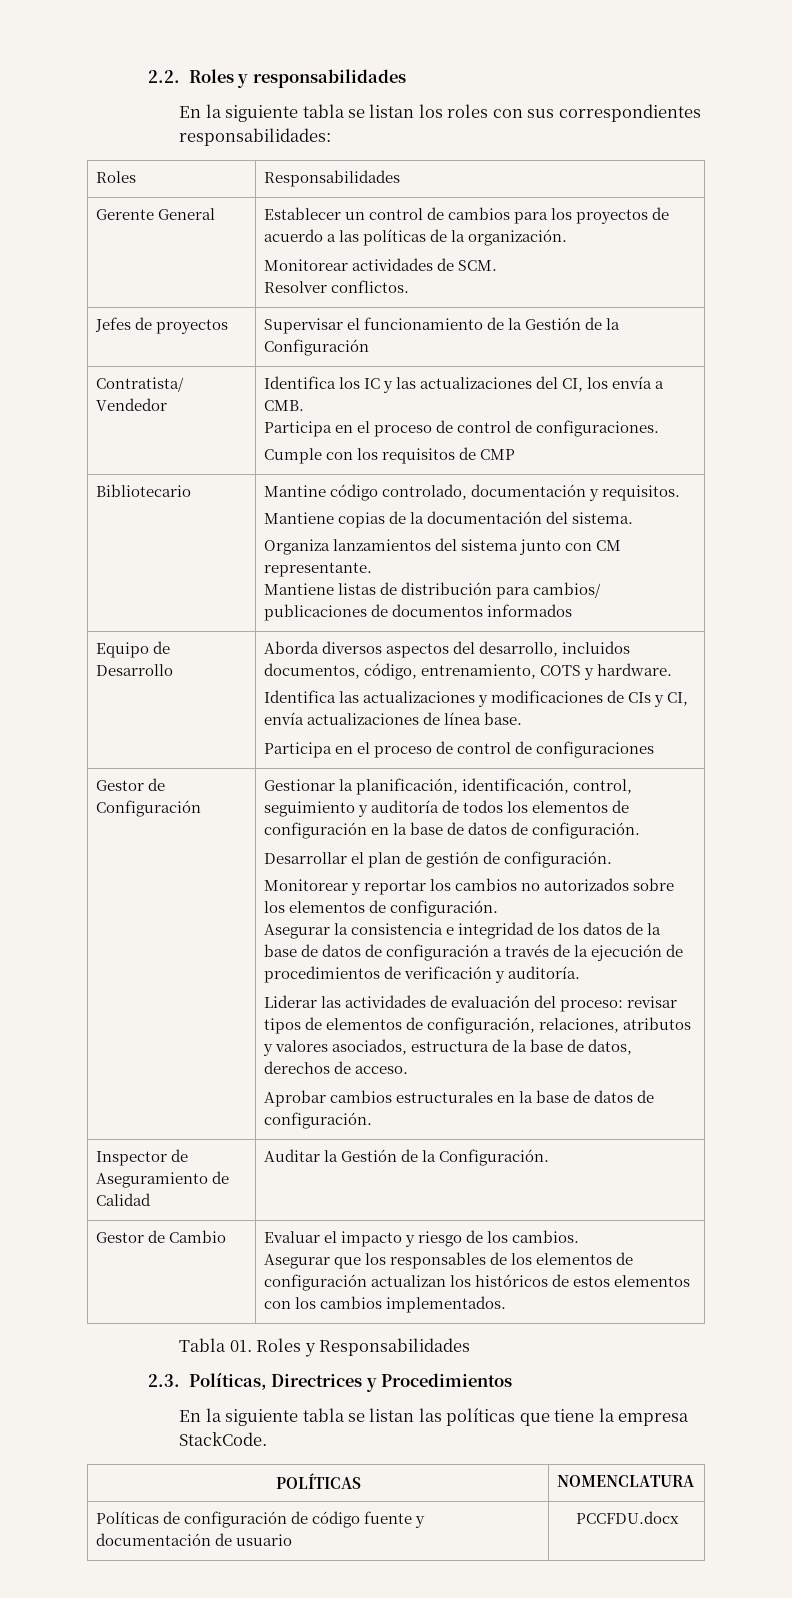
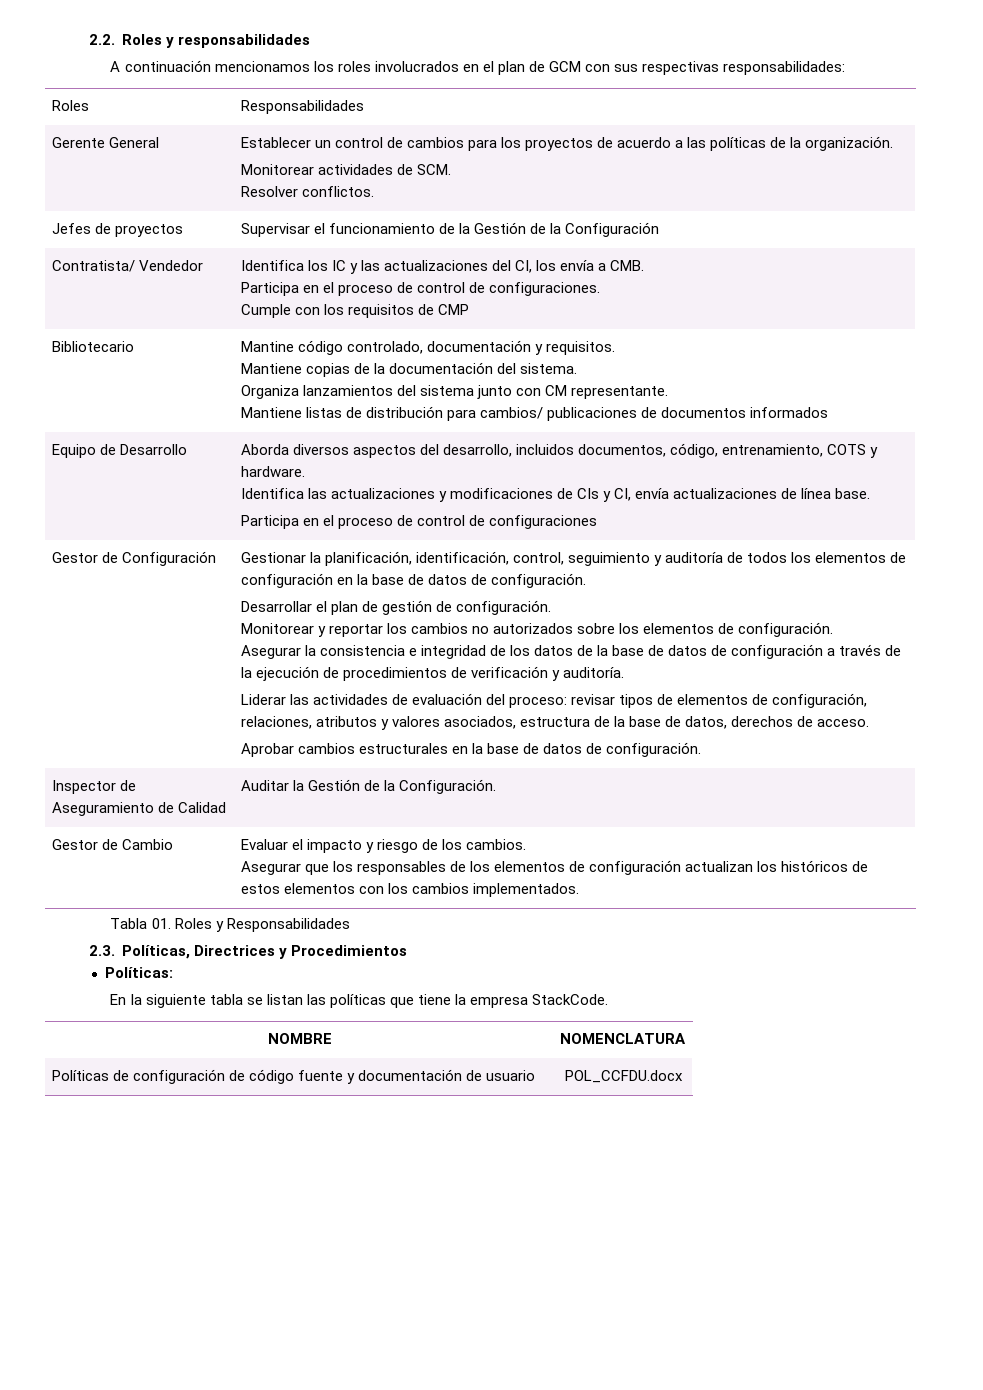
[179,104,489,122] En la siguiente tabla se listan los roles -> [110,60,581,75] A continuación mencionamos los roles involucrados en el plan de GCM
[558,104,701,122] correspondientes -> [642,61,720,75] respectivas
(513, 1380) none -> [105,967,174,978] // Políticas:
[275,1473,361,1489] POLÍTICAS -> [267,1033,332,1044] NOMBRE
[575,1511,679,1524] PCCFDU.docx -> [564,1070,683,1083] POL_CCFDU.docx

